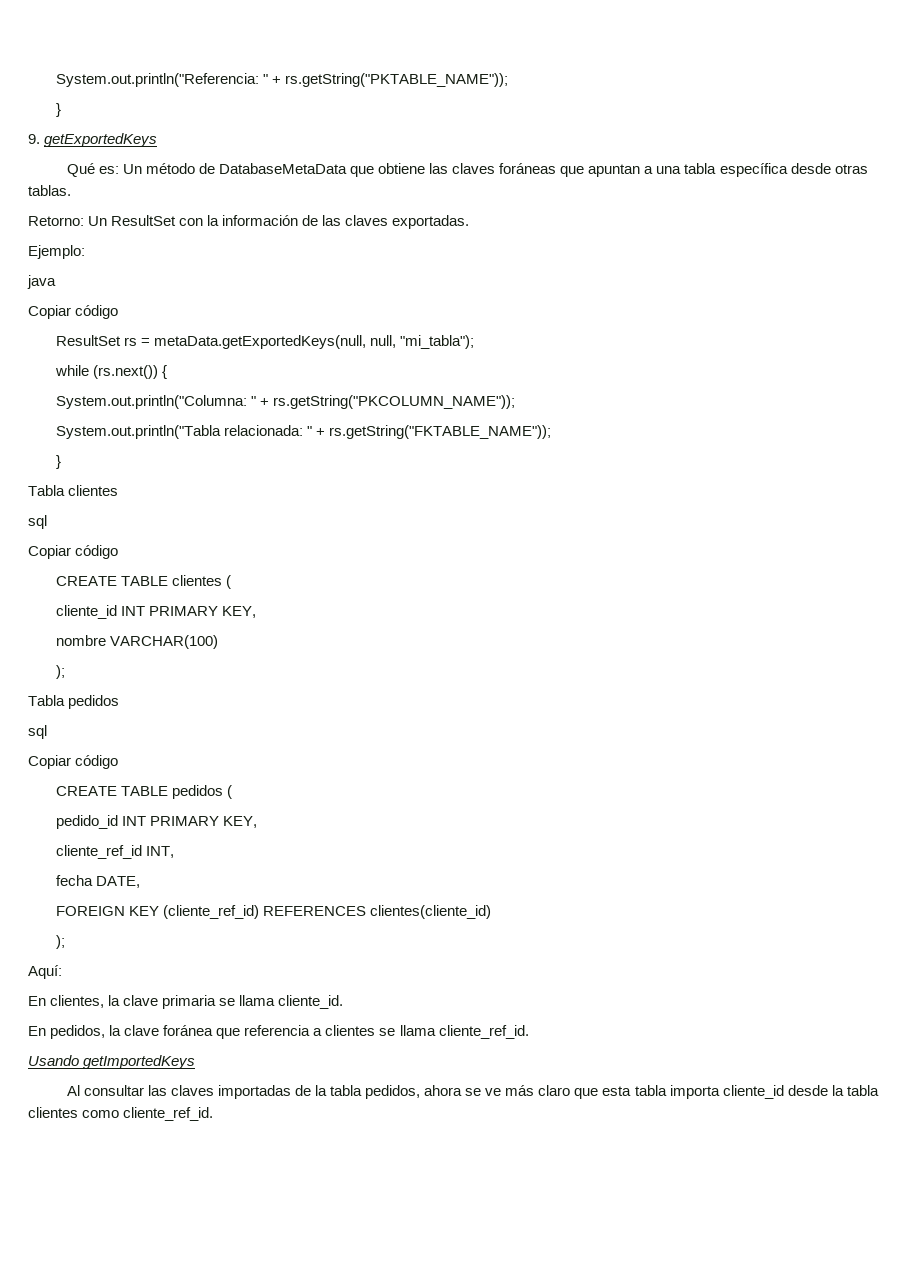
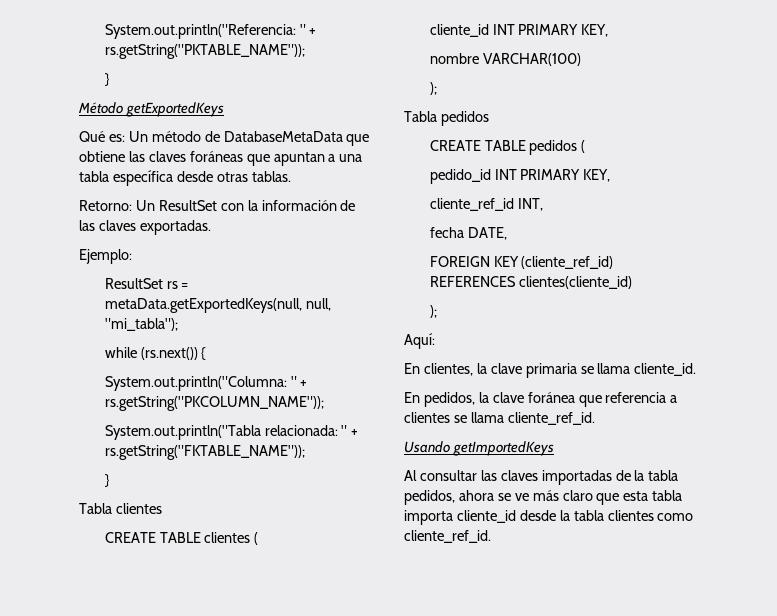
[28,134,40,144] 9. -> [78,102,123,114] Método
[27,275,56,289] [28,305,119,319] // java // Copiar código -> (132, 256) none
[28,515,47,529] [28,545,119,559] // sql // Copiar código -> (162, 508) none
[28,725,47,739] [28,755,119,769] // sql // Copiar código -> (489, 118) none

